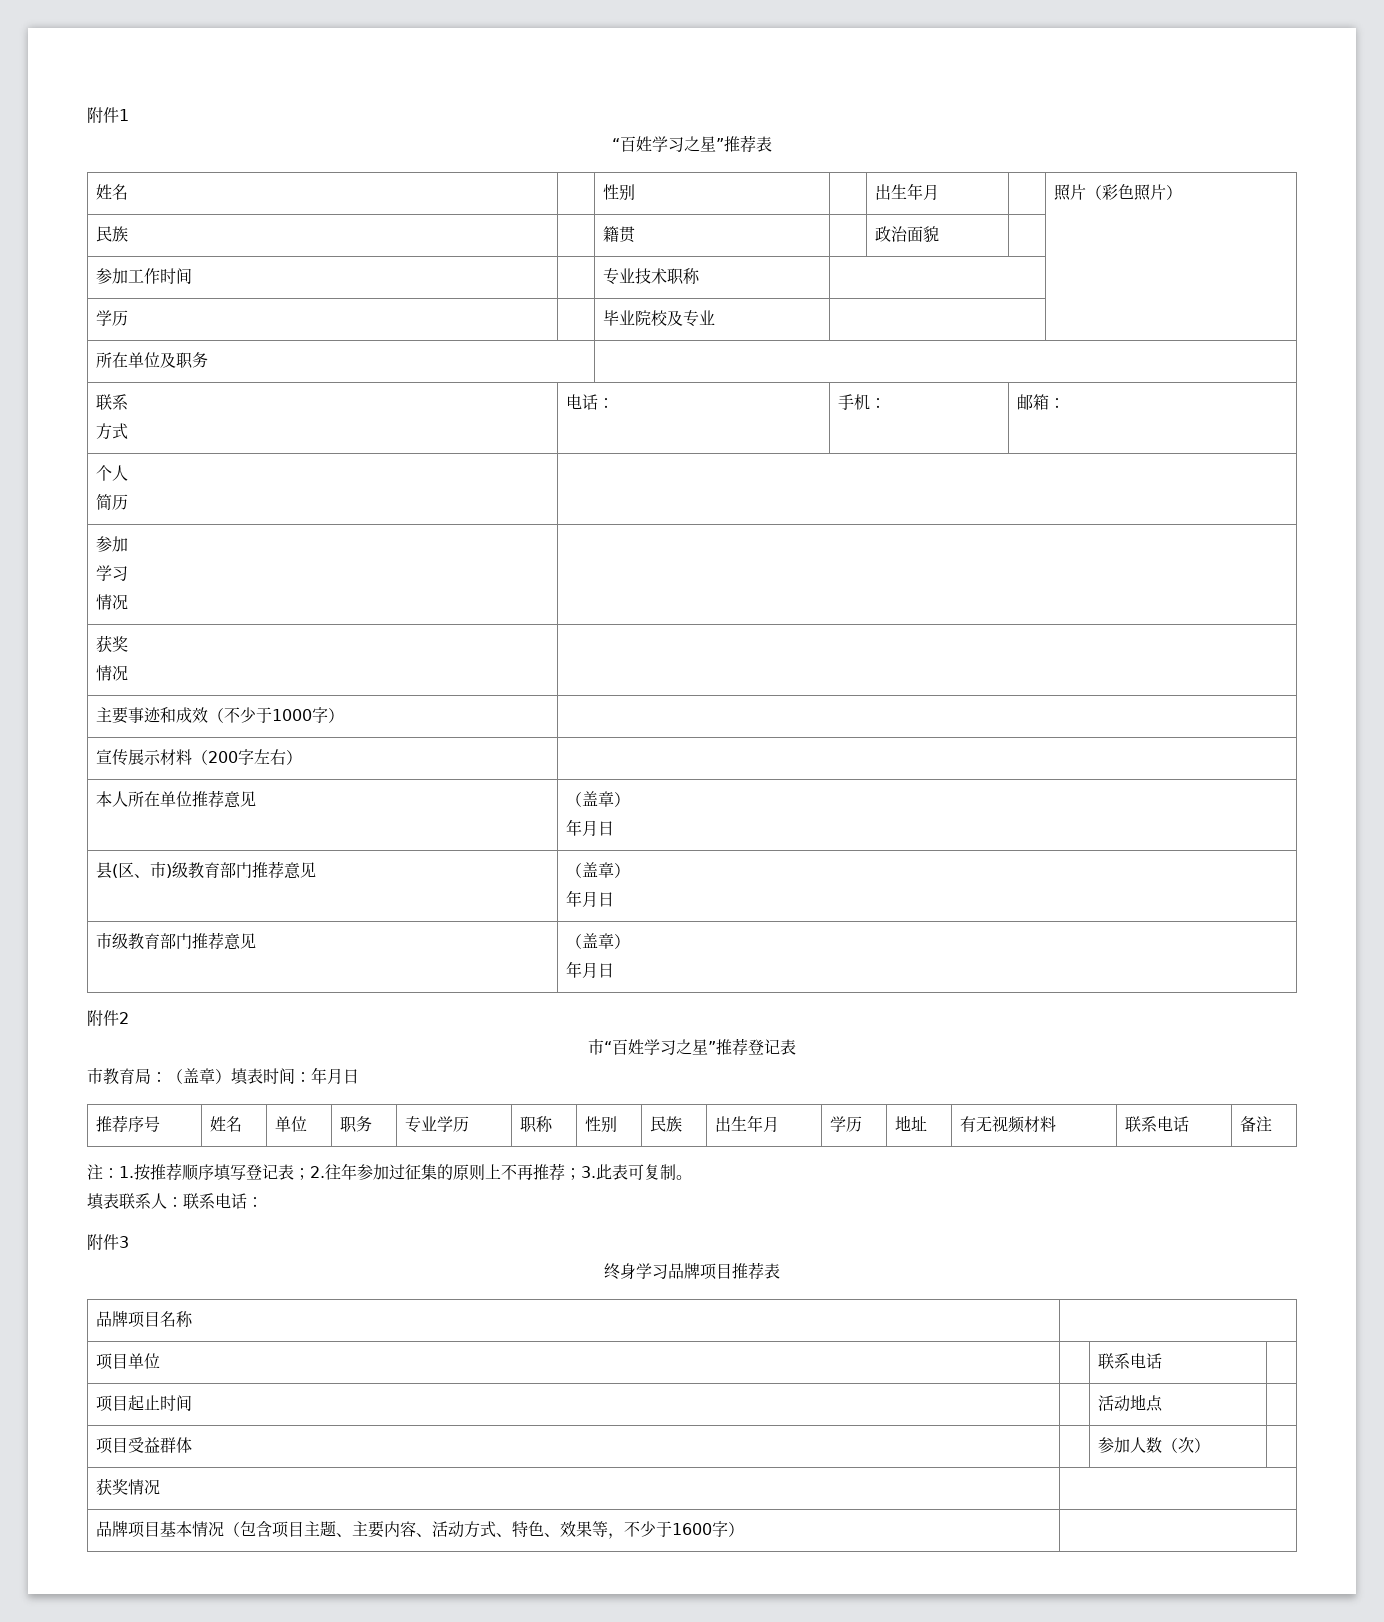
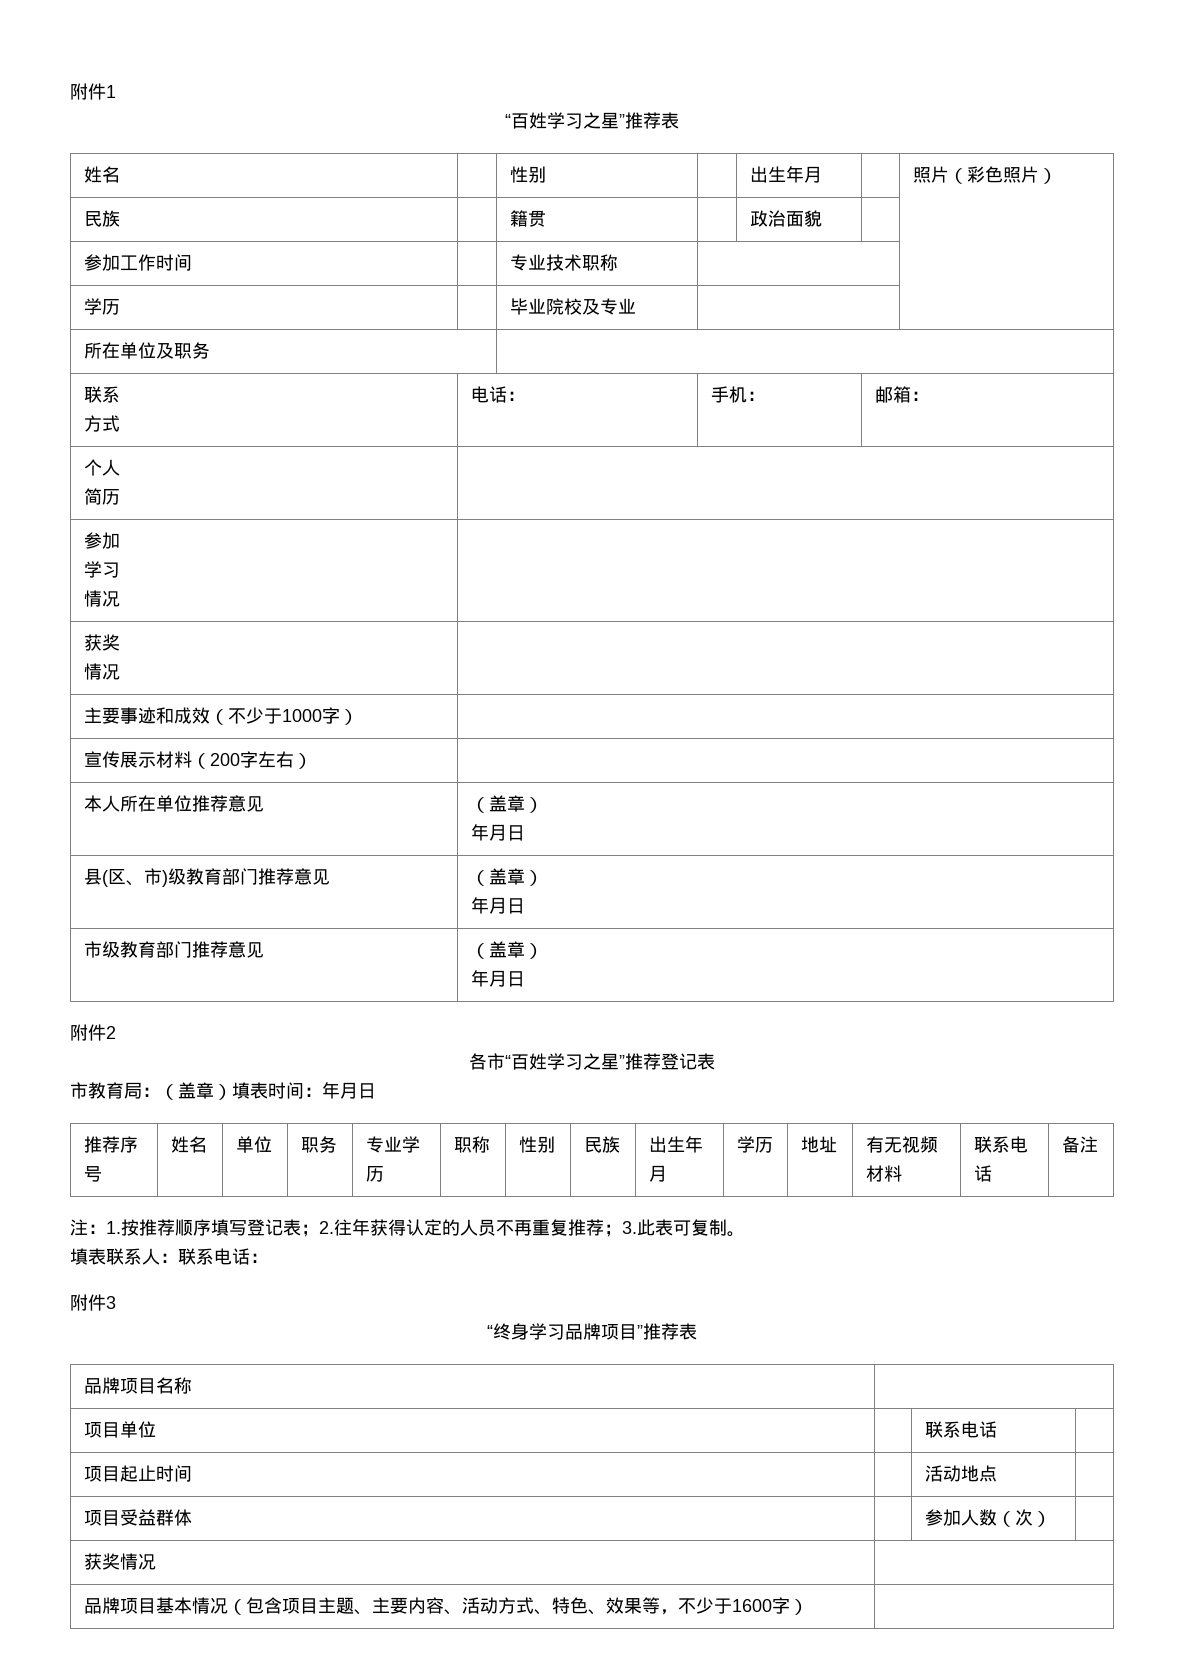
(129, 1018) none -> [469,1053,487,1070] 各
[357,1164,533,1181] 参加过征集的原则上不再 -> [370,1219,568,1236] 获得认定的人员不再重复
(129, 1242) none -> [487,1325,493,1338] “
(732, 1271) none -> [637,1325,643,1338] ”

